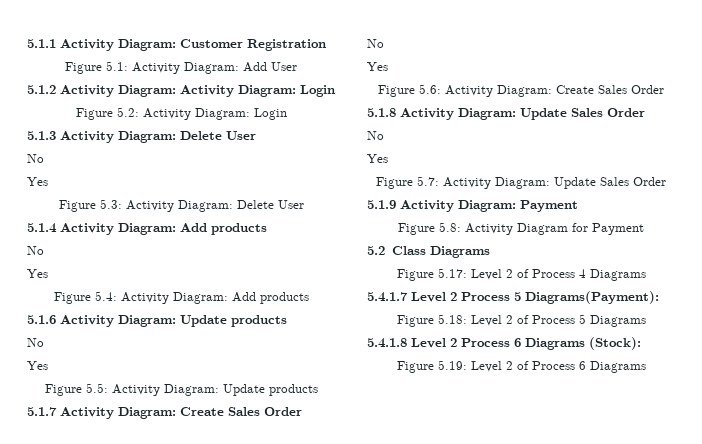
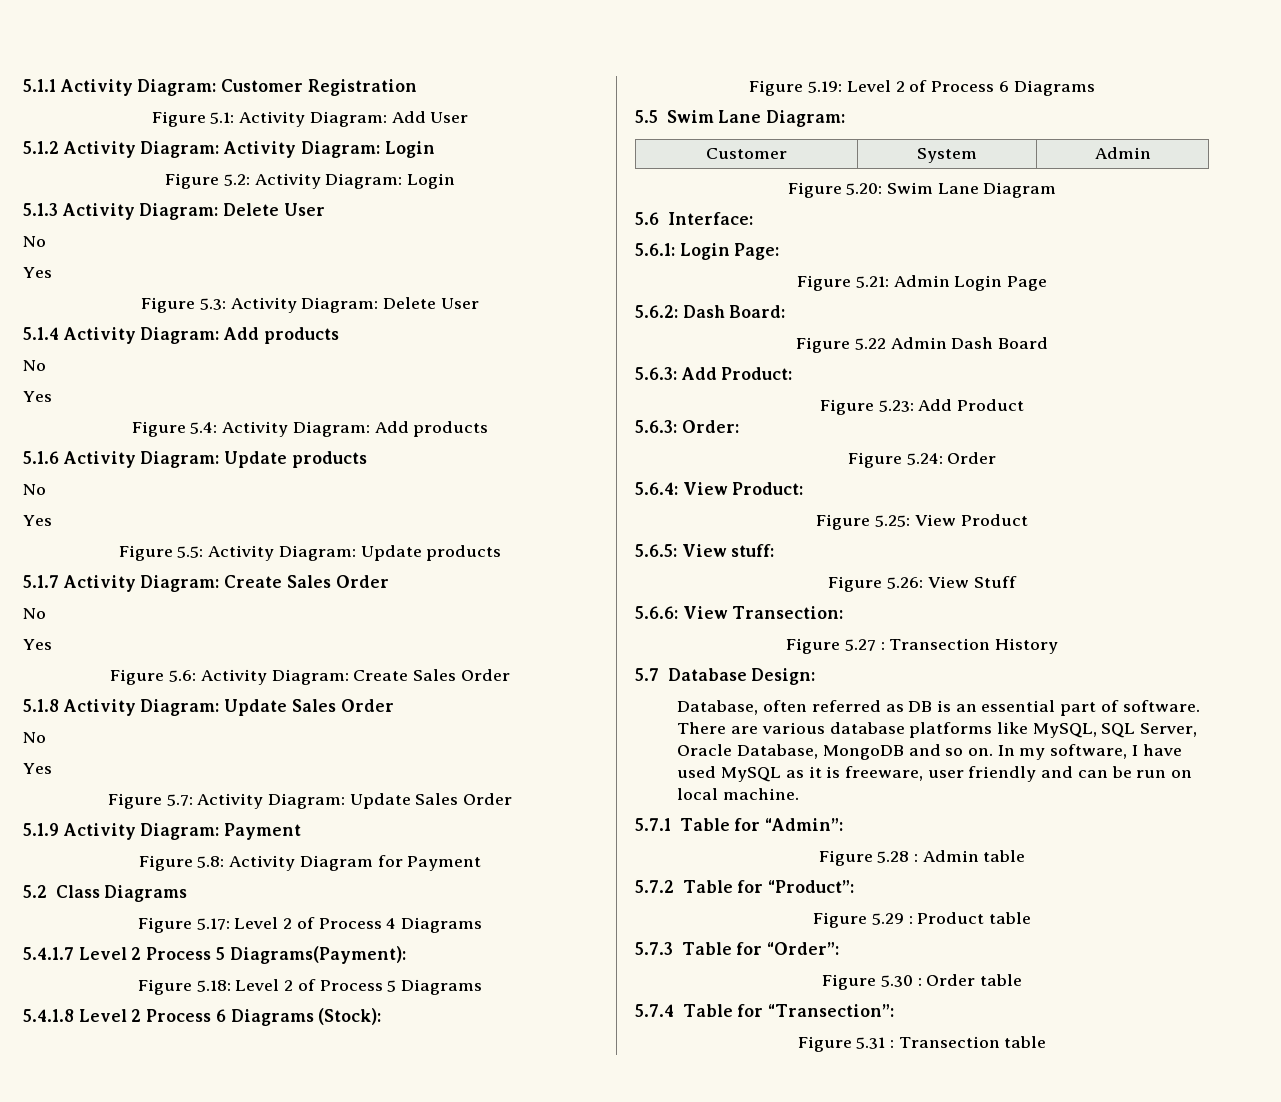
(646, 367) none -> [635,110,846,127] [706,148,787,159] [917,148,977,163] [1094,147,1151,159] [787,182,1057,198] [635,212,753,225] [635,243,780,260] [797,275,1047,291] [635,305,786,318] [796,337,1048,353] [635,367,793,380] [819,399,1025,415] [635,420,739,433] [847,452,997,468] [635,482,804,495] [816,514,1028,530] [635,544,775,557] [828,576,1017,592] [635,606,844,619] [786,638,1058,654] [635,668,816,685] [677,700,1200,716] [677,722,1198,738] [677,744,1182,760] [677,766,1193,782] [677,788,800,800] [635,818,844,831] [818,850,1026,866] [635,880,855,893] [813,912,1031,928] [635,942,840,955] [822,974,1022,990] [635,1004,895,1017] [797,1036,1047,1052] // 5.5 Swim Lane Diagram: // Customer | System | Admin // Figure 5.20: Swim Lane Diagram // 5.6 Interface: // 5.6.1: Login Page: // Figure 5.21: Admin Login Page // 5.6.2: Dash Board: // Figure 5.22 Admin Dash Board // 5.6.3: Add Product: // Figure 5.23: Add Product // 5.6.3: Order: // Figure 5.24: Order // 5.6.4: View Product: // Figure 5.25: View Product // 5.6.5: View stuff: // Figure 5.26: View Stuff // 5.6.6: View Transection: // Figure 5.27 : Transection History // 5.7 Database Design: // Database, often referred as DB is an essential part of software. There are various database platforms like MySQL, SQL Server, Oracle Database, MongoDB and so on. In my software, I have used MySQL as it is freeware, user friendly and can be run on local machine. // 5.7.1 Table for “Admin”: // Figure 5.28 : Admin table // 5.7.2 Table for “Product”: // Figure 5.29 : Product table // 5.7.3 Table for “Order”: // Figure 5.30 : Order table // 5.7.4 Table for “Transection”: // Figure 5.31 : Transection table

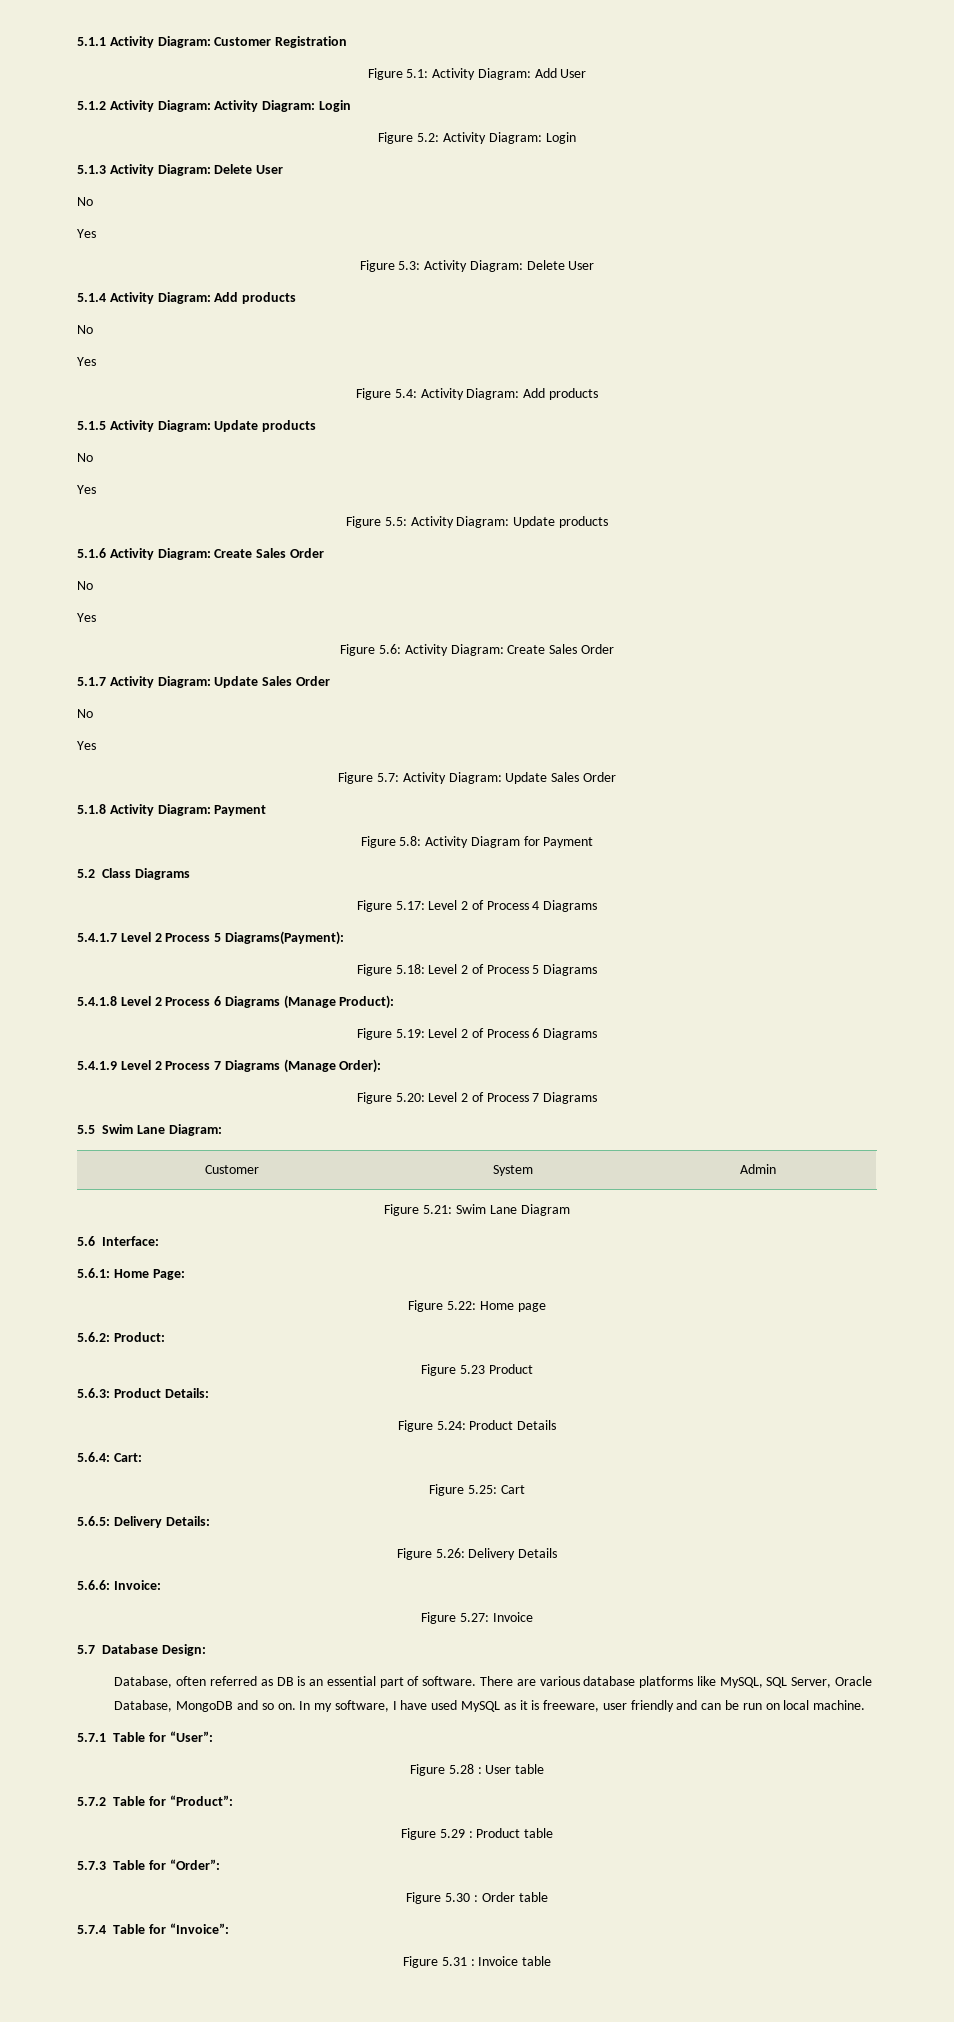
[23,451,59,464] 5.1.6 -> [77,421,106,430] 5.1.5
[23,575,59,588] 5.1.7 -> [77,548,106,558] 5.1.6
[23,699,59,712] 5.1.8 -> [77,677,106,686] 5.1.7
[23,823,59,836] 5.1.9 -> [77,804,106,814] 5.1.8
[318,1008,382,1025] (Stock): -> [283,995,395,1009] (Manage Product):
(1095, 88) none -> [77,1059,382,1073] [356,1092,598,1104] // 5.4.1.9 Level 2 Process 7 Diagrams (Manage Order): // Figure 5.20: Level 2 of Process 7 Diagrams
[846,183,883,195] 5.20: -> [423,1205,453,1214] 5.21:
[679,243,730,260] Login -> [113,1269,149,1278] Home
[855,275,1047,291] [635,305,786,318] [796,337,1048,353] [635,367,793,380] [819,399,953,415] 5.21: Admin Login Page // 5.6.2: Dash Board: // Figure 5.22 Admin Dash Board // 5.6.3: Add Product: // Figure 5.23: Add -> [447,1301,546,1312] [77,1332,165,1342] [421,1364,485,1376] 5.22: Home page // 5.6.2: Product: // Figure 5.23
[681,420,739,433] Order: -> [113,1388,209,1398] Product Details:
[947,452,997,464] Order -> [469,1420,557,1430] Product Details
[682,482,804,495] View Product: -> [113,1453,142,1462] Cart:
[914,514,1028,526] View Product -> [500,1485,525,1494] Cart
[681,544,775,557] View stuff: -> [113,1516,210,1528] Delivery Details:
[927,576,1017,588] View Stuff -> [468,1548,558,1560] Delivery Details
[682,606,844,619] [786,638,1058,654] View Transection: // Figure 5.27 : Transection History -> [113,1580,161,1590] [421,1612,533,1624] Invoice: // Figure 5.27: Invoice
[765,818,844,831] “Admin”: -> [169,1731,213,1742] “User”:
[922,850,979,862] Admin -> [485,1765,512,1774] User
[768,1004,895,1017] “Transection”: -> [169,1923,229,1934] “Invoice”:
[898,1036,1000,1048] Transection -> [478,1956,519,1966] Invoice

